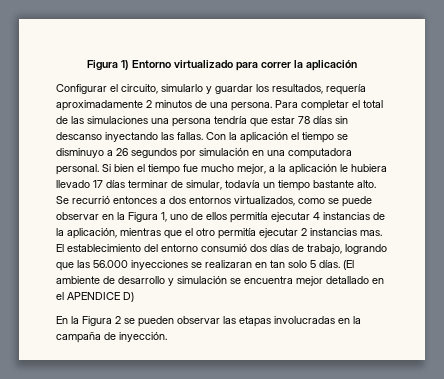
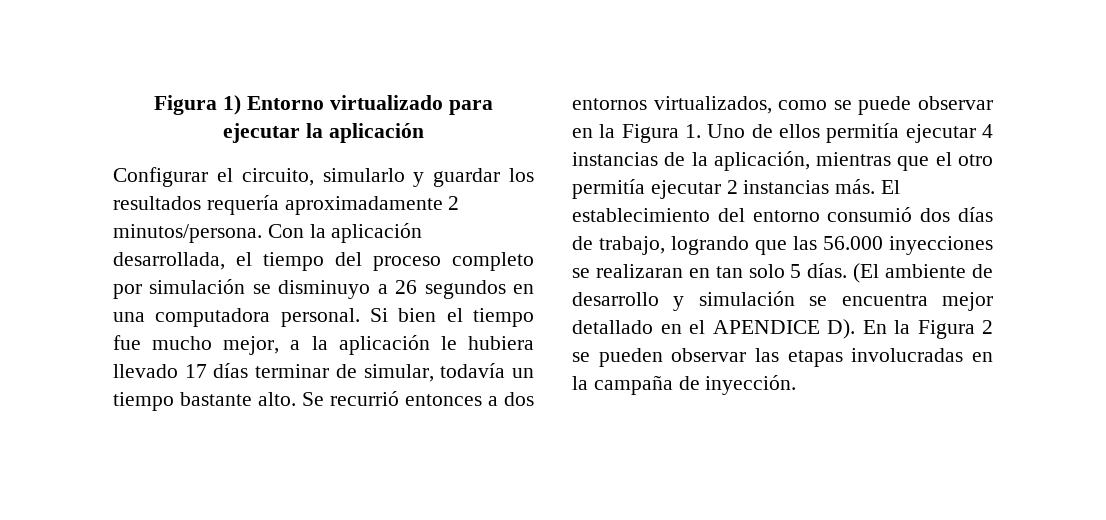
[261,62,291,68] correr -> [223,123,301,143] ejecutar
[272,84,323,94] resultados, -> [113,196,201,210] resultados
[155,100,383,111] [56,116,348,127] [56,132,203,142] minutos de una persona. Para completar el total de las simulaciones una persona tendría que estar 78 días sin descanso inyectando las fallas. -> [113,224,262,243] minutos/persona.
[291,132,334,143] el tiempo -> [113,252,534,271] [113,279,246,299] desarrollada, el tiempo del proceso completo por simulación
[180,148,249,159] por simulación -> (506, 289) none
[161,212,188,222] 1, uno -> [685,124,746,138] 1. Uno
[360,230,382,236] mas. -> [835,179,876,194] más.
[123,292,134,302] D) // -> [827,319,855,339] D).

